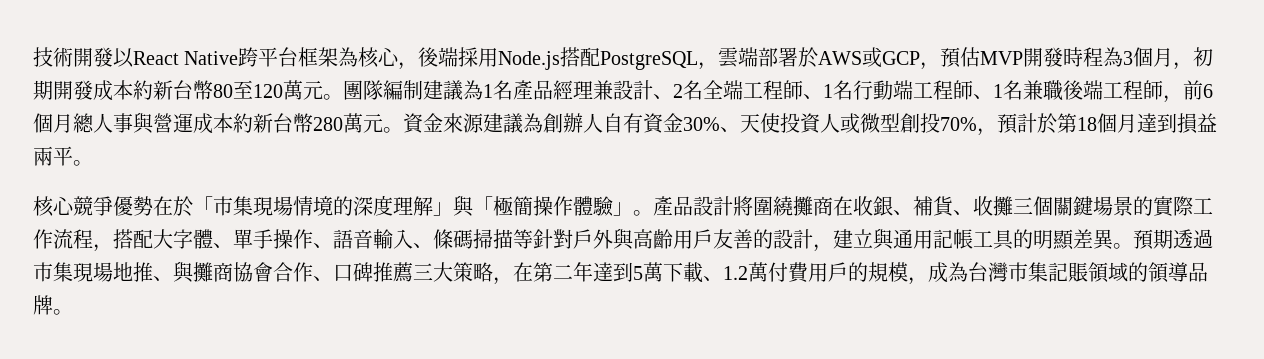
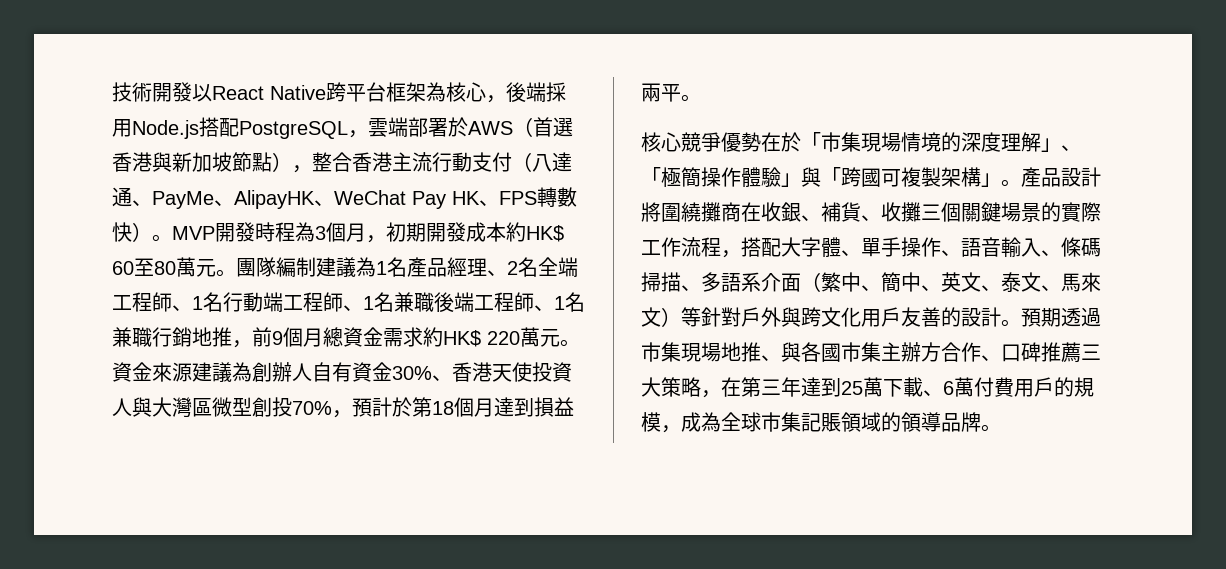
[862,47,981,70] 或GCP，預估 -> [513,117,573,137] [112,152,572,173] [112,187,577,209] [112,222,172,242] （首選香港與新加坡節點），整合香港主流行動支付（八達通、PayMe、AlipayHK、WeChat Pay HK、FPS轉數快）。
[153,80,283,100] 新台幣80至120 -> [526,225,564,242] [112,258,176,276] HK$ 60至80
[593,80,653,100] 兼設計 -> (487, 267) none
[1163,80,1213,103] [33,112,343,134] ，前6個月總人事與營運成本約新台幣280 -> [534,292,585,312] [112,327,520,348] 、1名兼職行銷地推，前9個月總資金需求約HK$ 220
(740, 129) none -> [452,362,492,382] 香港
[840,113,860,134] 或 -> [132,397,212,418] 與大灣區
[453,195,474,217] 與 -> [1061,145,1081,151] 、
(633, 209) none -> [801,167,1001,187] 與「跨國可複製架構」
(513, 239) none -> [681,272,1101,292] [641,307,681,327] 、多語系介面（繁中、簡中、英文、泰文、馬來文）
[633,229,673,249] 高齡 -> [801,307,861,327] 跨文化
[813,228,1114,252] ，建立與通用記帳工具的明顯差異 -> (1001, 317) none
[193,262,273,282] 攤商協會 -> [801,342,941,362] 各國市集主辦方
[553,262,643,282] 二年達到5 -> [761,377,863,397] 三年達到25
[723,266,748,280] 1.2 -> [943,381,954,395] 6
[968,262,1009,282] 台灣 -> [721,412,761,432] 全球

